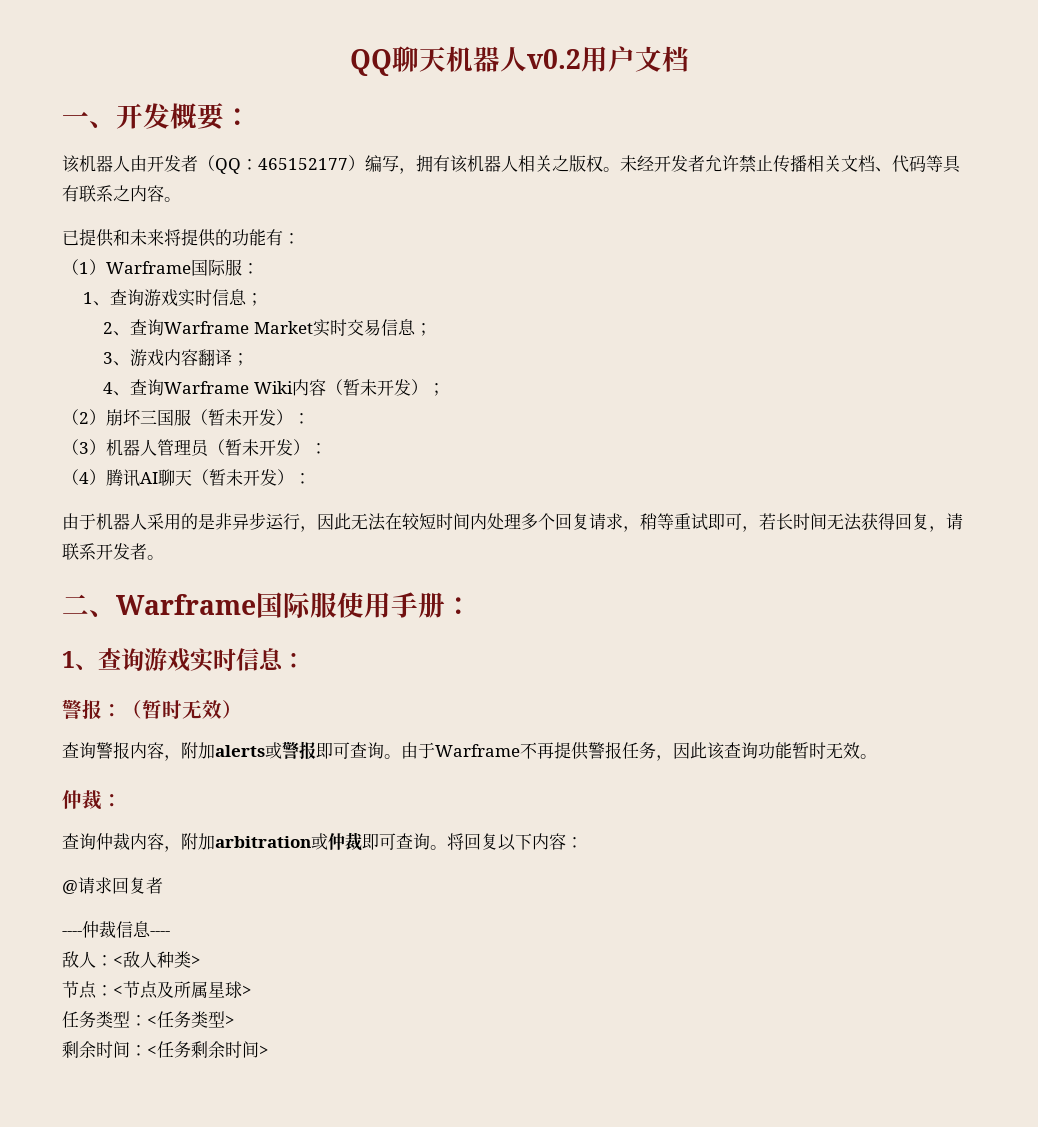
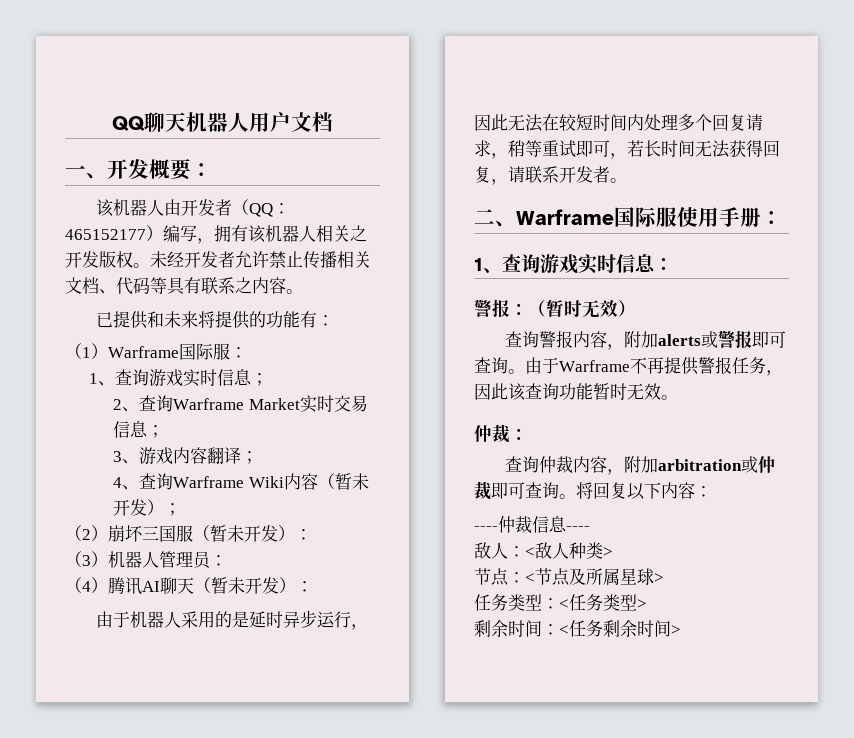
[526,49,581,69] v0.2 -> (249, 122) none
(569, 163) none -> [65,251,99,268] 开发
[208,439,310,456] （暂未开发） -> (212, 560) none
[215,513,232,530] 非 -> [248,611,283,628] 延时
[62,877,163,894] // @请求回复者 -> (712, 491) none

